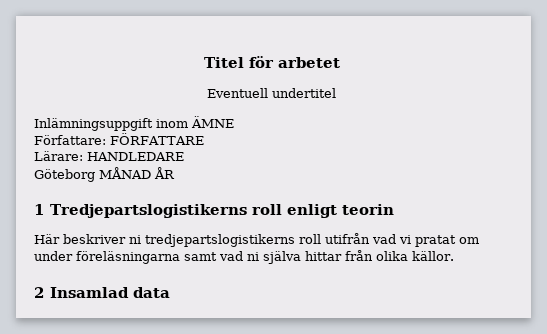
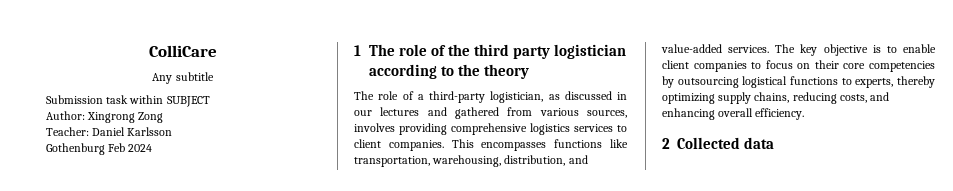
[203,56,340,68] [207,88,336,98] [34,116,234,131] [34,133,204,145] [34,151,184,161] [34,167,175,182] [34,204,395,218] [34,233,479,247] [34,250,454,264] Titel för arbetet // Eventuell undertitel // Inlämningsuppgift inom ÄMNE // Författare: FÖRFATTARE // Lärare: HANDLEDARE // Göteborg MÅNAD ÅR // 1 Tredjepartslogistikerns roll enligt teorin // Här beskriver ni tredjepartslogistikerns roll utifrån vad vi pratat om under föreläsningarna samt vad ni själva hittar från olika källor. -> [148,45,217,57] [152,72,214,84] [46,95,210,107] [46,111,164,123] [46,127,173,136] [46,143,153,155] [354,44,626,59] [368,64,529,79] [354,91,627,103] [354,107,627,119] [354,123,627,135] [354,139,628,151] [354,155,588,167] [661,44,936,56] [662,60,935,72] [662,76,935,88] [662,92,890,104] [662,108,805,120] ColliCare // Any subtitle // Submission task within SUBJECT // Author: Xingrong Zong // Teacher: Daniel Karlsson // Gothenburg Feb 2024 // 1 The role of the third party logistician according to the theory // The role of a third-party logistician, as discussed in our lectures and gathered from various sources, involves providing comprehensive logistics services to client companies. This encompasses functions like transportation, warehousing, distribution, and value-added services. The key objective is to enable client companies to focus on their core competencies by outsourcing logistical functions to experts, thereby optimizing supply chains, reducing costs, and enhancing overall efficiency.
[50,287,130,298] Insamlad -> [676,137,740,149] Collected

